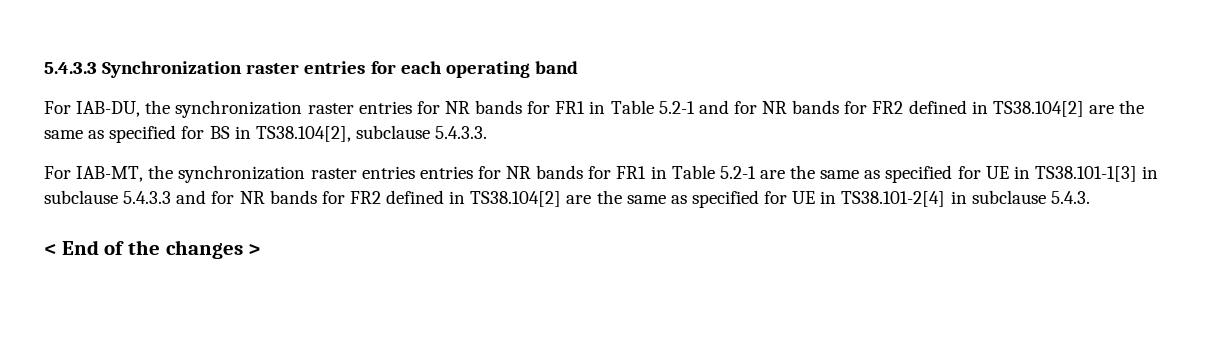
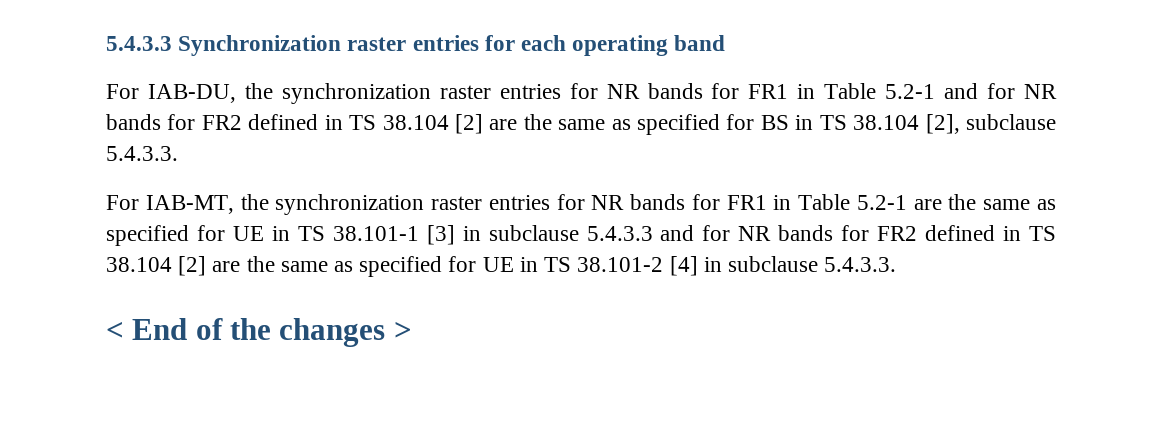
[992,101,1084,117] TS38.104[2] -> [349,114,483,134] TS 38.104 [2]
[255,126,351,142] TS38.104[2], -> [819,114,960,134] TS 38.104 [2],
[419,166,473,179] entries -> (550, 202) none
[1034,166,1137,182] TS38.101-1[3] -> [297,225,455,245] TS 38.101-1 [3]
[470,190,1090,208] TS38.104[2] are the same as specified for UE in TS38.101-2[4] in subclause 5.4.3. -> [1029,226,1056,241] [106,256,897,277] TS 38.104 [2] are the same as specified for UE in TS 38.101-2 [4] in subclause 5.4.3.3.

